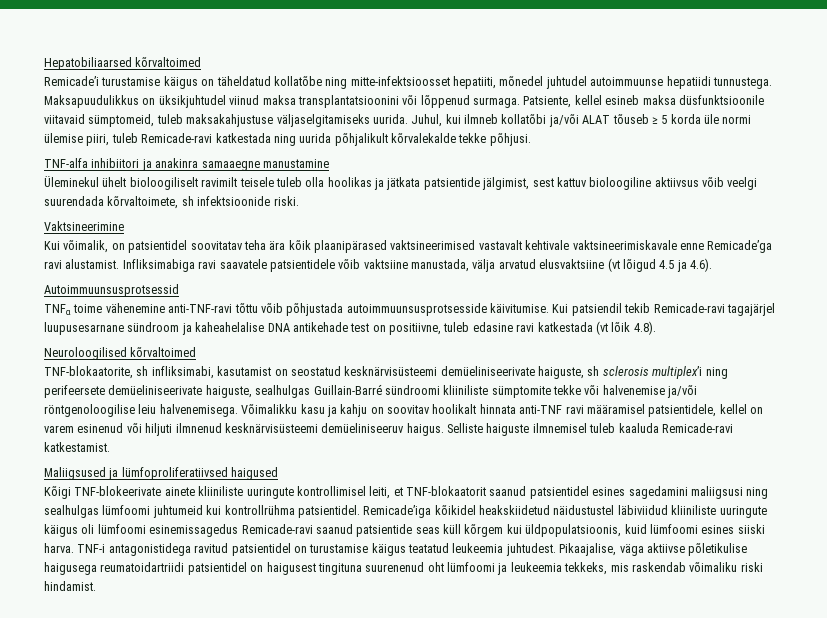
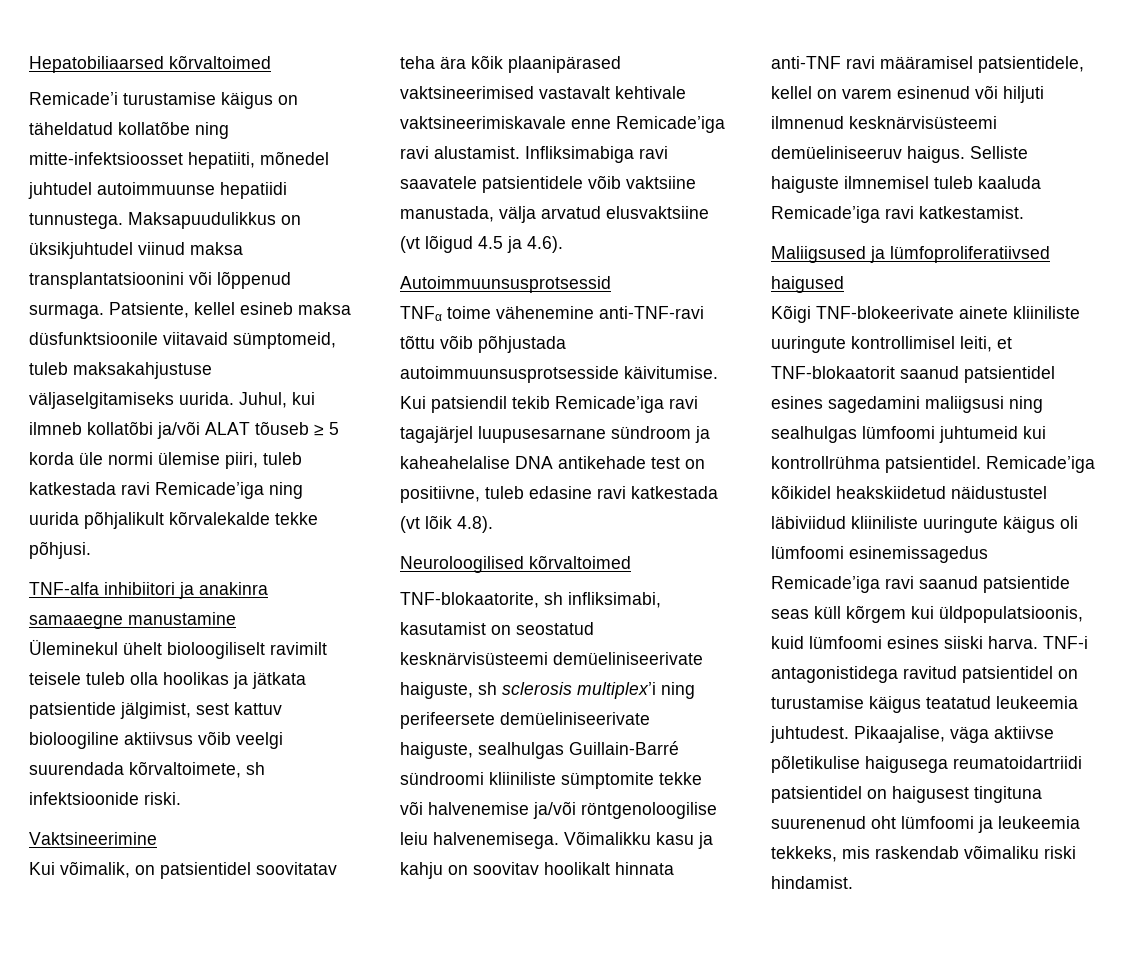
[141,133,271,143] Remicade-ravi katkestada -> [29,482,264,499] katkestada ravi Remicade’iga
[707,240,773,253] Remicade’ga -> [616,116,725,133] Remicade’iga
[653,303,725,313] Remicade-ravi -> [555,396,698,413] Remicade’iga ravi
[661,423,733,433] Remicade-ravi -> [771,206,914,223] Remicade’iga ravi
[241,524,313,534] Remicade-ravi -> [771,576,914,593] Remicade’iga ravi

